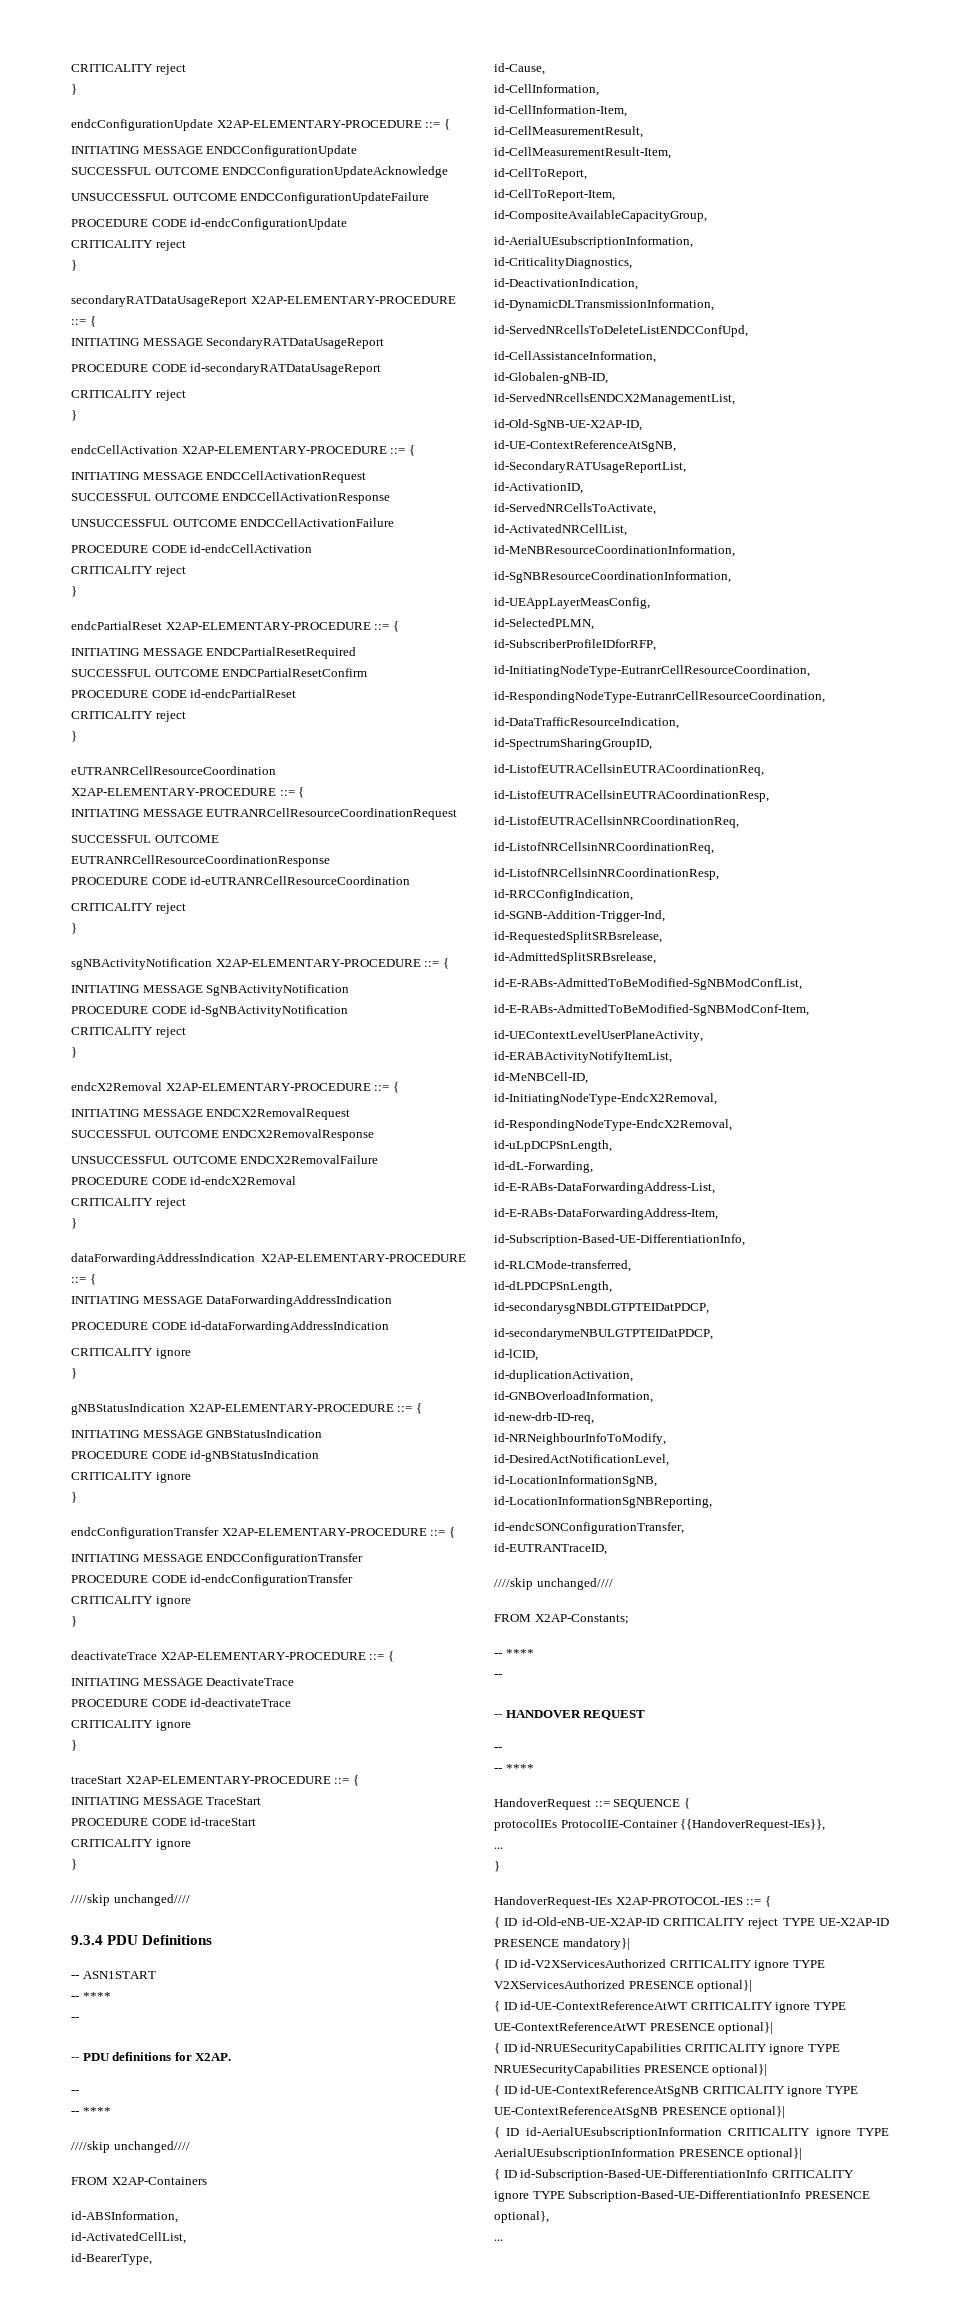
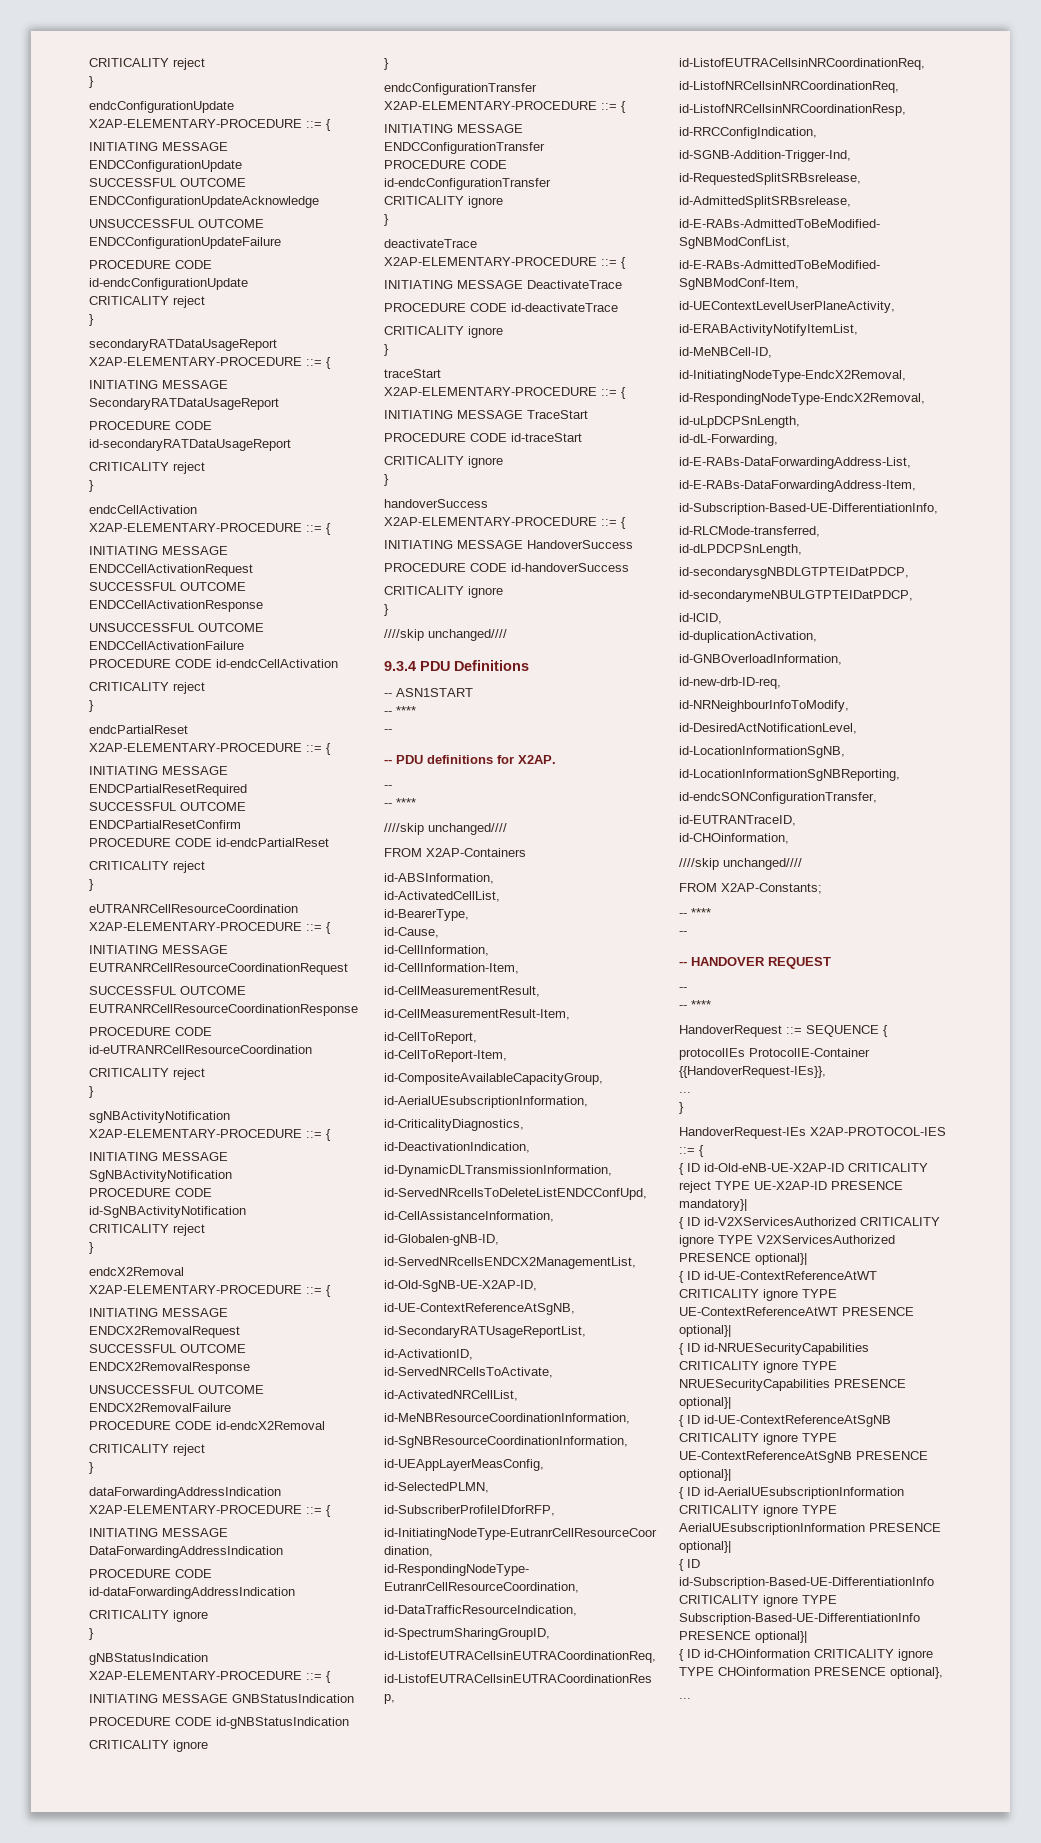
(77, 1864) none -> [384,499,488,508] [384,517,626,529] [384,540,633,549] [384,563,629,572] [384,586,503,598] [384,604,389,616] // handoverSuccess X2AP-ELEMENTARY-PROCEDURE ::= { // INITIATING MESSAGE HandoverSuccess // PROCEDURE CODE id-handoverSuccess // CRITICALITY ignore // }
(607, 1549) none -> [679,833,789,844] // id-CHOinformation,
(870, 2195) none -> [755,1631,807,1643] [679,1649,933,1661] [679,1667,886,1676] optional}| // { ID id-CHOinformation CRITICALITY ignore TYPE CHOinformation PRESENCE

